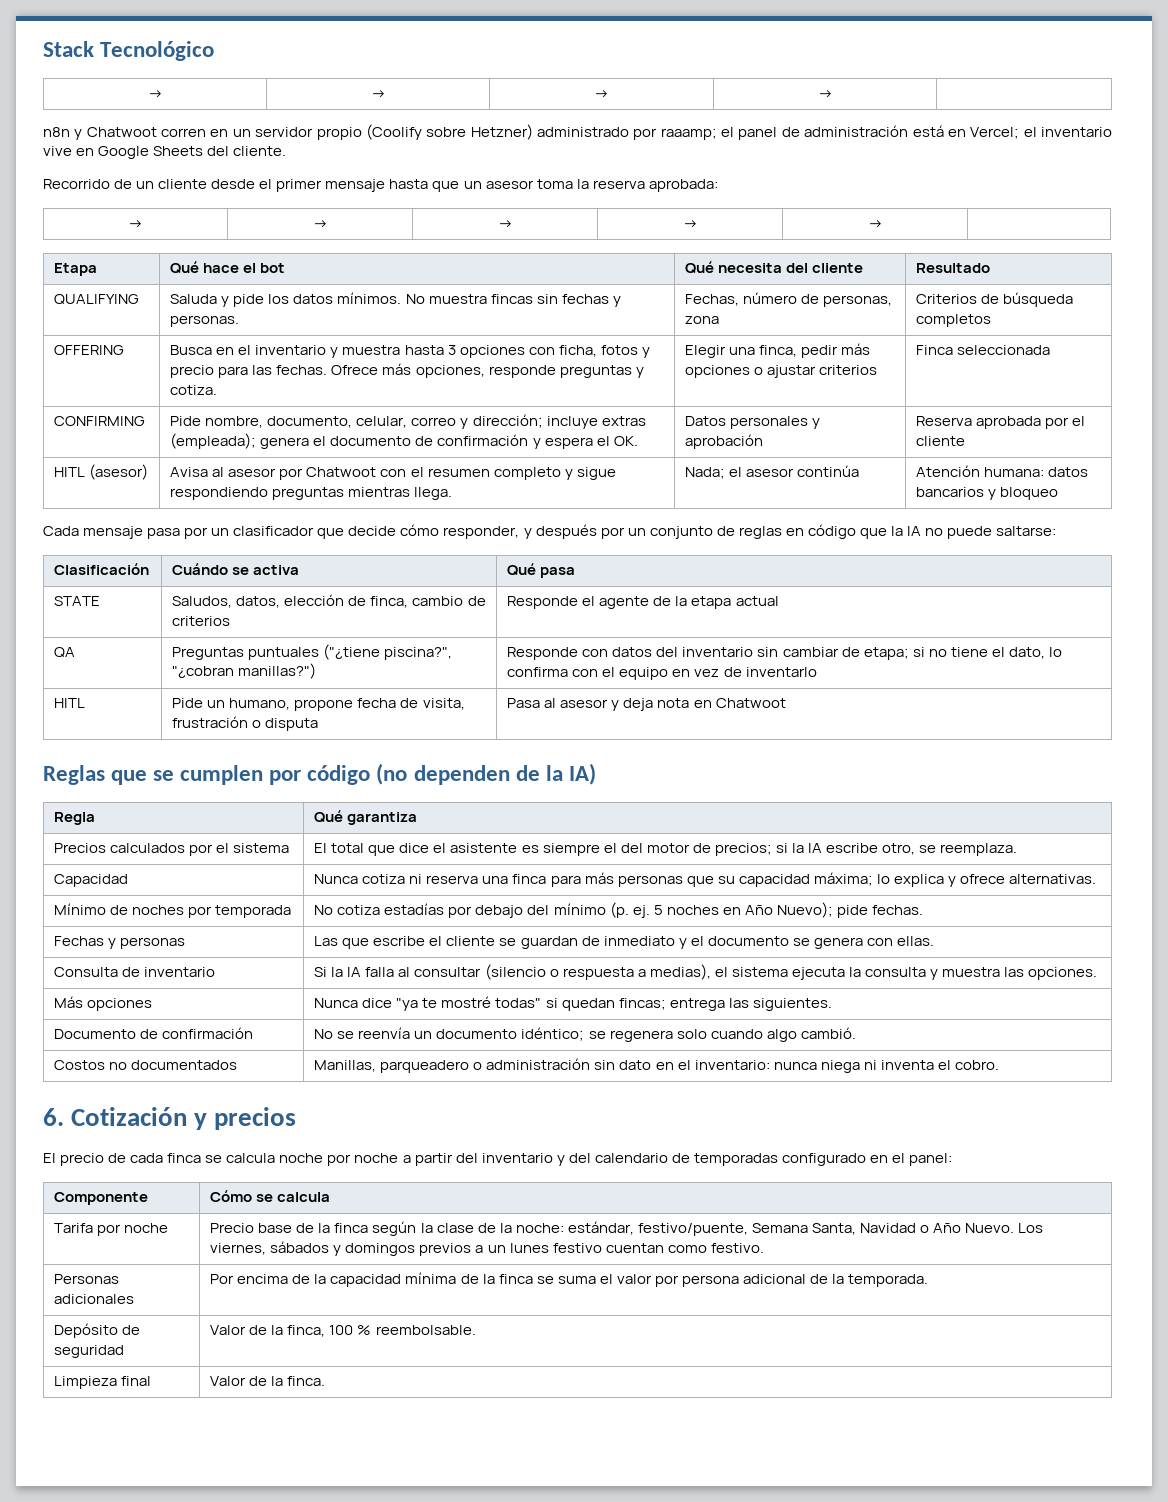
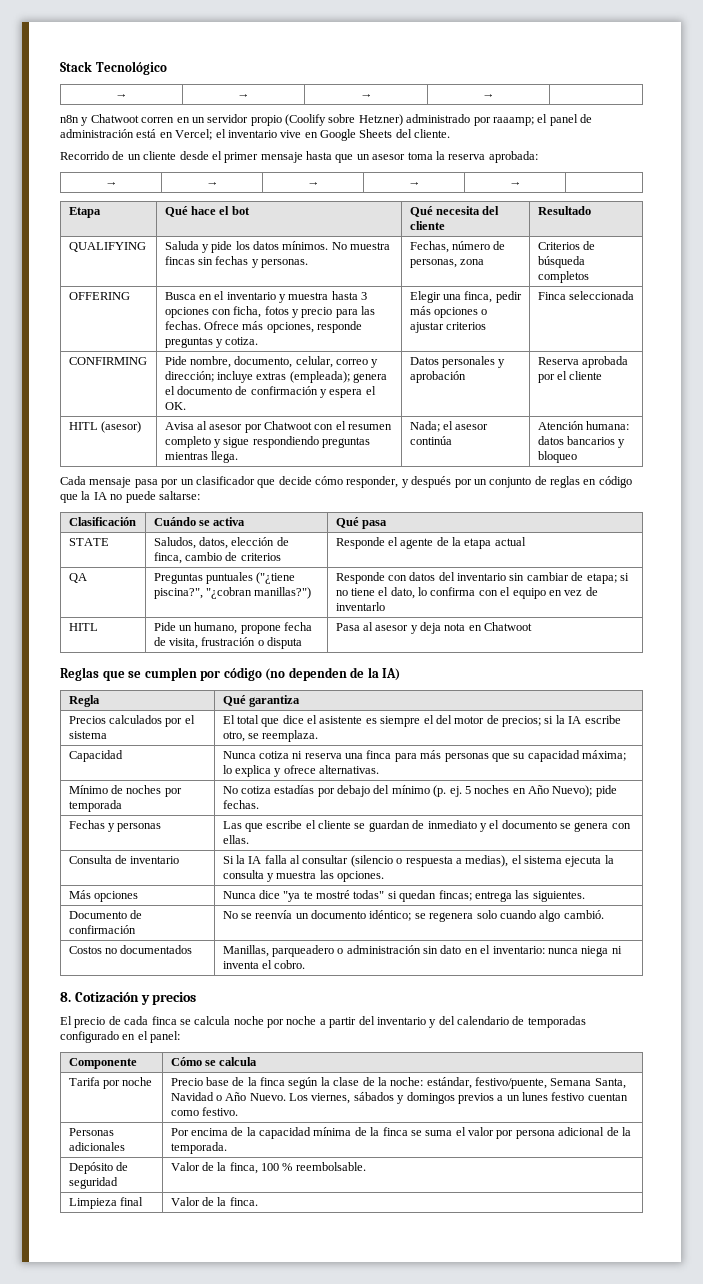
[43,1108,64,1126] 6. -> [60,992,71,1002] 8.

